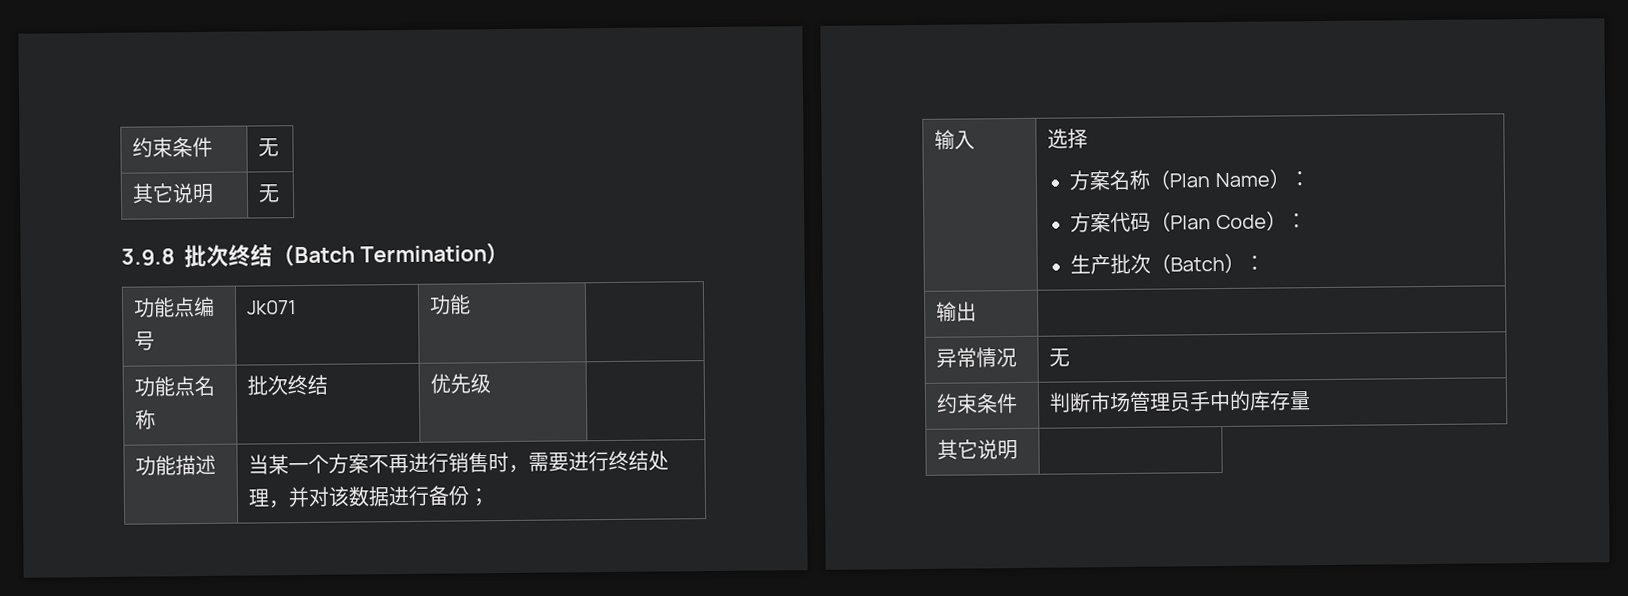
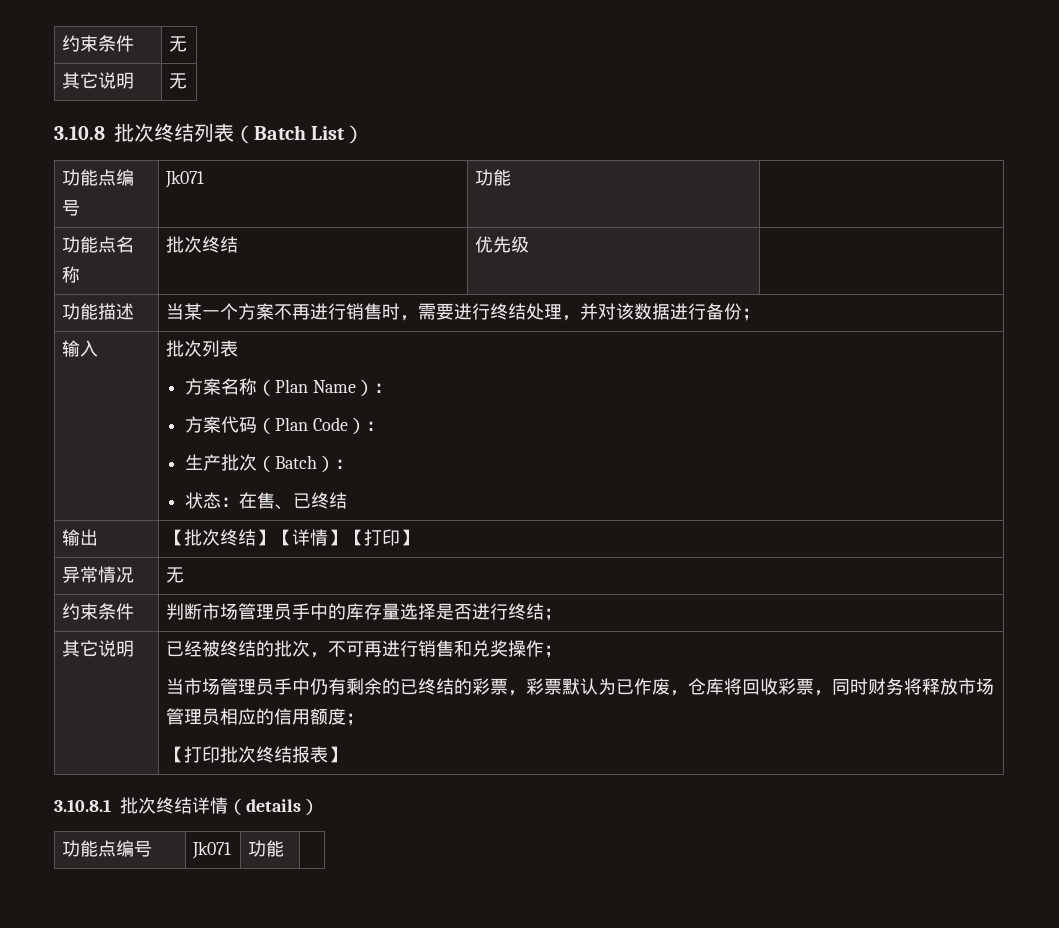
[121,244,487,268] 3.9.8批次终结（Batch Termination -> [54,123,346,144] 3.10.8批次终结列表（Batch List
[1047,128,1089,149] 选择 -> [165,340,238,357] 批次列表
[936,301,978,322] // 输出 | -> [185,492,348,510] [61,529,98,546] [165,529,418,546] // 状态：在售、已终结 // 输出 | 【批次终结】【详情】【打印】
[937,439,1019,460] // 其它说明 -> [399,603,562,621] [61,640,134,657] [165,640,562,658] [165,678,994,696] [165,708,364,726] [165,746,346,763] [54,797,319,815] [61,840,152,857] [191,841,231,859] [247,840,284,857] 选择是否进行终结； // 其它说明 | 已经被终结的批次，不可再进行销售和兑奖操作； // 当市场管理员手中仍有剩余的已终结的彩票，彩票默认为已作废，仓库将回收彩票，同时财务将释放市场管理员相应的信用额度； // 【打印批次终结报表】 // 3.10.8.1批次终结详情（details） // 功能点编号 | Jk071 | 功能

